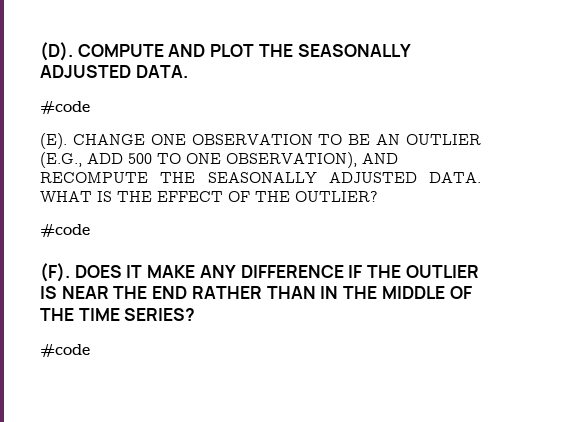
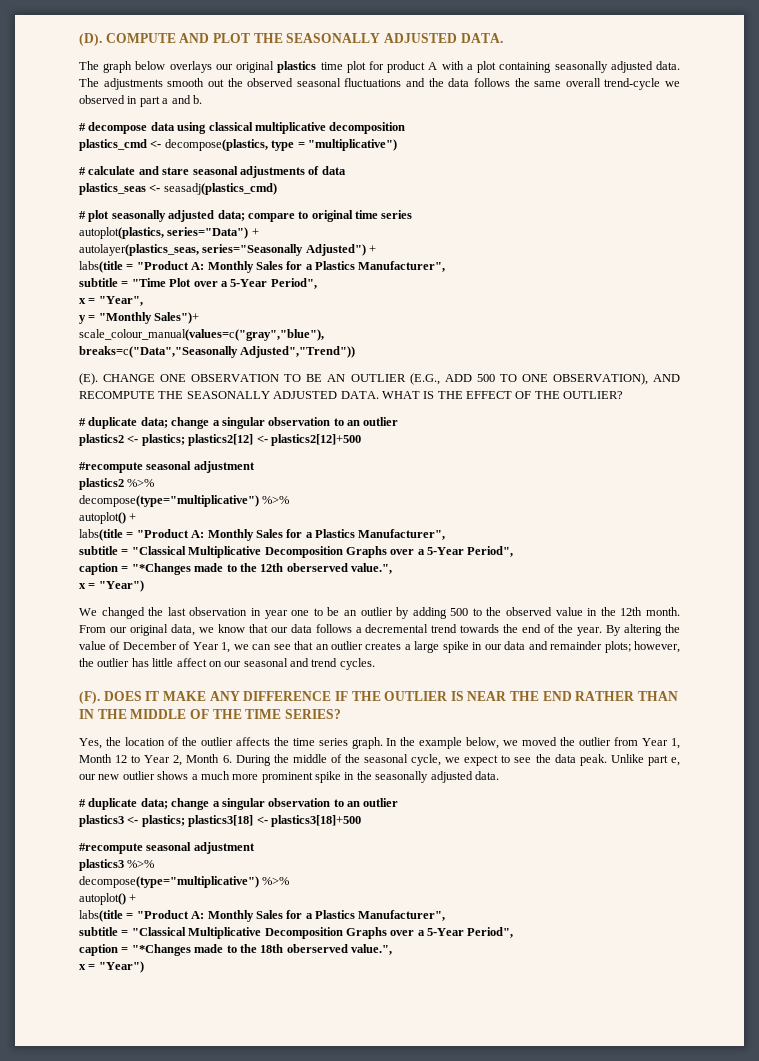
[40,100,90,115] #code -> [79,61,680,73] [79,78,680,90] [79,95,202,107] [79,122,406,134] [79,139,397,151] [79,166,346,178] [79,183,277,195] [79,210,413,222] [79,227,259,239] [79,244,377,256] [79,261,446,273] [79,278,317,289] [79,296,143,306] [79,312,200,324] [79,329,324,341] [79,346,356,358] The graph below overlays our original plastics time plot for product A with a plot containing seasonally adjusted data. The adjustments smooth out the observed seasonal fluctuations and the data follows the same overall trend-cycle we observed in part a and b. // # decompose data using classical multiplicative decomposition // plastics_cmd <- decompose(plastics, type = "multiplicative") // # calculate and stare seasonal adjustments of data // plastics_seas <- seasadj(plastics_cmd) // # plot seasonally adjusted data; compare to original time series // autoplot(plastics, series="Data") + // autolayer(plastics_seas, series="Seasonally Adjusted") + // labs(title = "Product A: Monthly Sales for a Plastics Manufacturer", // subtitle = "Time Plot over a 5-Year Period", // x = "Year", // y = "Monthly Sales")+ // scale_colour_manual(values=c("gray","blue"), // breaks=c("Data","Seasonally Adjusted","Trend"))
[40,223,90,238] #code -> [79,417,399,429] [79,434,361,446] [79,461,255,473] [79,478,155,490] [79,495,290,507] [79,512,137,524] [79,529,446,541] [79,546,514,558] [79,563,392,575] [79,580,144,592] [79,607,680,619] [79,624,681,636] [79,641,680,653] [79,658,375,670] # duplicate data; change a singular observation to an outlier // plastics2 <- plastics; plastics2[12] <- plastics2[12]+500 // #recompute seasonal adjustment // plastics2 %>% // decompose(type="multiplicative") %>% // autoplot() + // labs(title = "Product A: Monthly Sales for a Plastics Manufacturer", // subtitle = "Classical Multiplicative Decomposition Graphs over a 5-Year Period", // caption = "*Changes made to the 12th oberserved value.", // x = "Year") // We changed the last observation in year one to be an outlier by adding 500 to the observed value in the 12th month. From our original data, we know that our data follows a decremental trend towards the end of the year. By altering the value of December of Year 1, we can see that an outlier creates a large spike in our data and remainder plots; however, the outlier has little affect on our seasonal and trend cycles.
[40,343,90,358] #code -> [79,737,681,749] [79,754,680,766] [79,771,499,783] [79,798,399,810] [79,815,361,827] [79,842,255,854] [79,859,155,871] [79,876,290,888] [79,893,137,905] [79,910,446,922] [79,927,514,939] [79,944,392,956] [79,961,144,973] Yes, the location of the outlier affects the time series graph. In the example below, we moved the outlier from Year 1, Month 12 to Year 2, Month 6. During the middle of the seasonal cycle, we expect to see the data peak. Unlike part e, our new outlier shows a much more prominent spike in the seasonally adjusted data. // # duplicate data; change a singular observation to an outlier // plastics3 <- plastics; plastics3[18] <- plastics3[18]+500 // #recompute seasonal adjustment // plastics3 %>% // decompose(type="multiplicative") %>% // autoplot() + // labs(title = "Product A: Monthly Sales for a Plastics Manufacturer", // subtitle = "Classical Multiplicative Decomposition Graphs over a 5-Year Period", // caption = "*Changes made to the 18th oberserved value.", // x = "Year")

